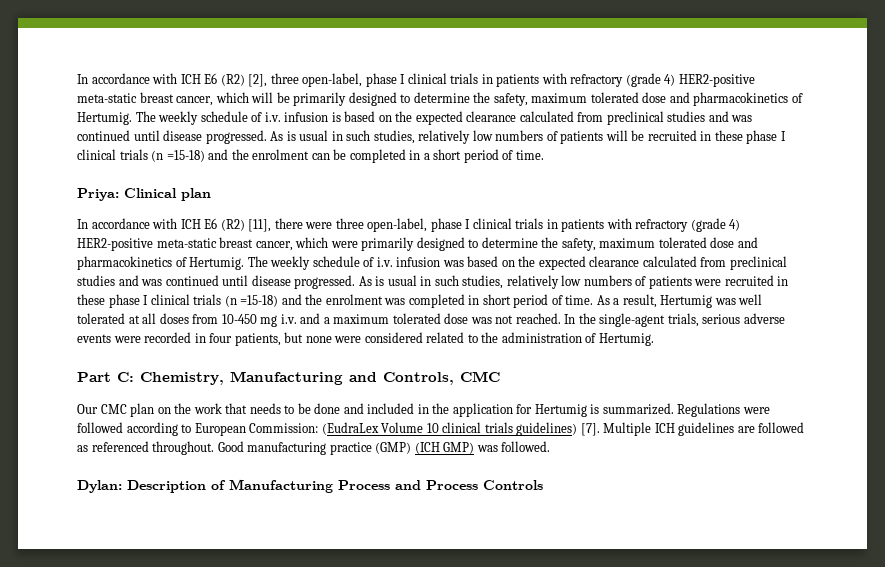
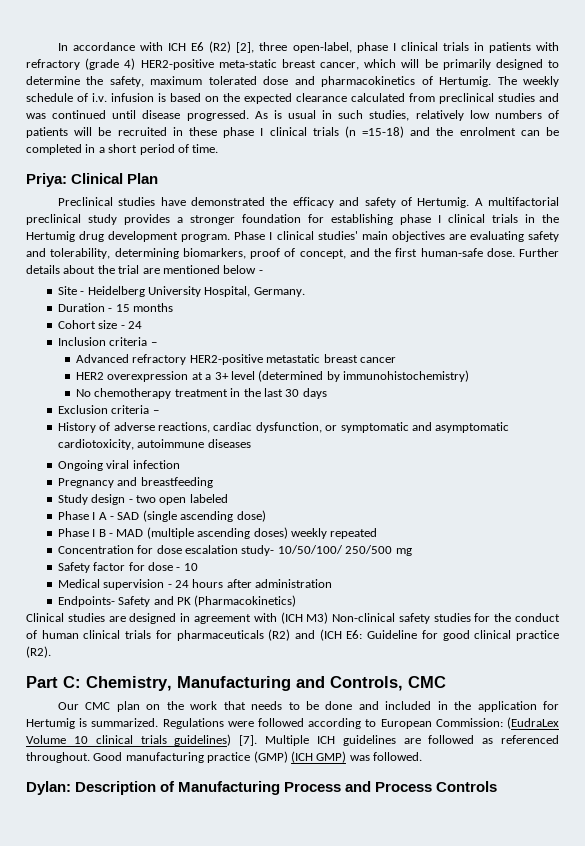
[181,188,211,201] [77,218,741,232] [77,237,758,251] [77,256,787,270] [77,275,789,289] [77,294,763,308] [77,313,785,327] [77,332,654,346] plan // In accordance with ICH E6 (R2) [11], there were three open-label, phase I clinical trials in patients with refractory (grade 4) HER2-positive meta-static breast cancer, which were primarily designed to determine the safety, maximum tolerated dose and pharmacokinetics of Hertumig. The weekly schedule of i.v. infusion was based on the expected clearance calculated from preclinical studies and was continued until disease progressed. As is usual in such studies, relatively low numbers of patients were recruited in these phase I clinical trials (n =15-18) and the enrolment was completed in short period of time. As a result, Hertumig was well tolerated at all doses from 10-450 mg i.v. and a maximum tolerated dose was not reached. In the single-agent trials, serious adverse events were recorded in four patients, but none were considered related to the administration of Hertumig. -> [127,173,159,184] [58,197,560,208] [26,214,559,225] [26,231,559,242] [26,248,559,259] [26,265,263,274] [57,286,305,297] [57,303,174,312] [57,320,143,329] [57,337,157,346] [76,354,396,365] [76,370,470,382] [76,388,327,399] [57,405,159,414] [57,422,510,433] [57,439,251,450] [57,460,180,471] [57,477,213,488] [57,494,228,505] [57,510,266,522] [57,527,378,539] [57,545,412,556] [57,562,198,573] [57,579,333,590] [57,595,297,607] [26,612,560,624] [26,629,560,641] [26,646,51,658] Plan // Preclinical studies have demonstrated the efficacy and safety of Hertumig. A multifactorial preclinical study provides a stronger foundation for establishing phase I clinical trials in the Hertumig drug development program. Phase I clinical studies' main objectives are evaluating safety and tolerability, determining biomarkers, proof of concept, and the first human-safe dose. Further details about the trial are mentioned below - // Site - Heidelberg University Hospital, Germany. // Duration - 15 months // Cohort size - 24 // Inclusion criteria – // Advanced refractory HER2-positive metastatic breast cancer // HER2 overexpression at a 3+ level (determined by immunohistochemistry) // No chemotherapy treatment in the last 30 days // Exclusion criteria – // History of adverse reactions, cardiac dysfunction, or symptomatic and asymptomatic cardiotoxicity, autoimmune diseases // Ongoing viral infection // Pregnancy and breastfeeding // Study design - two open labeled // Phase I A - SAD (single ascending dose) // Phase I B - MAD (multiple ascending doses) weekly repeated // Concentration for dose escalation study- 10/50/100/ 250/500 mg // Safety factor for dose - 10 // Medical supervision - 24 hours after administration // Endpoints- Safety and PK (Pharmacokinetics) // Clinical studies are designed in agreement with (ICH M3) Non-clinical safety studies for the conduct of human clinical trials for pharmaceuticals (R2) and (ICH E6: Guideline for good clinical practice (R2).

